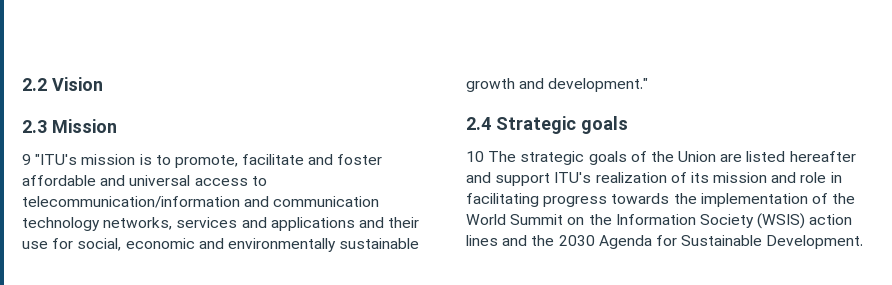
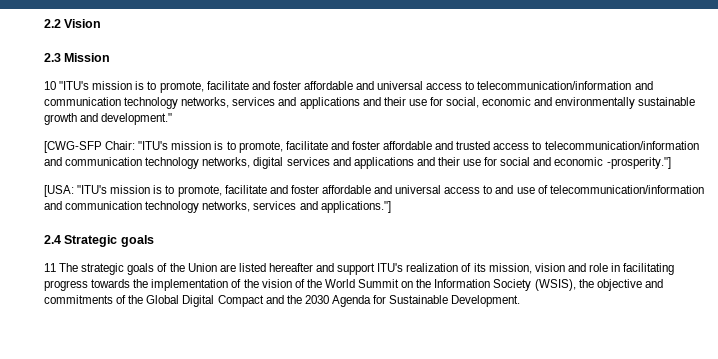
[22,154,31,165] 9 -> [44,81,56,90] 10
(649, 85) none -> [44,141,699,153] [44,157,671,169] [44,185,704,197] [44,201,391,213] // [CWG-SFP Chair: "ITU's mission is to promote, facilitate and foster affordable and trusted access to telecommunication/information and communication technology networks, digital services and applications and their use for social and economic -prosperity."] // [USA: "ITU's mission is to promote, facilitate and foster affordable and universal access to and use of telecommunication/information and communication technology networks, services and applications."]
[466,151,484,162] 10 -> [44,263,56,272] 11
[713,172,768,183] mission -> [488,263,565,274] mission, vision
(856, 198) none -> [261,279,322,288] vision of the
[757,213,853,229] [466,235,498,246] (WSIS) action lines -> [534,279,663,291] [44,295,264,307] (WSIS), the objective and commitments of the Global Digital Compact

